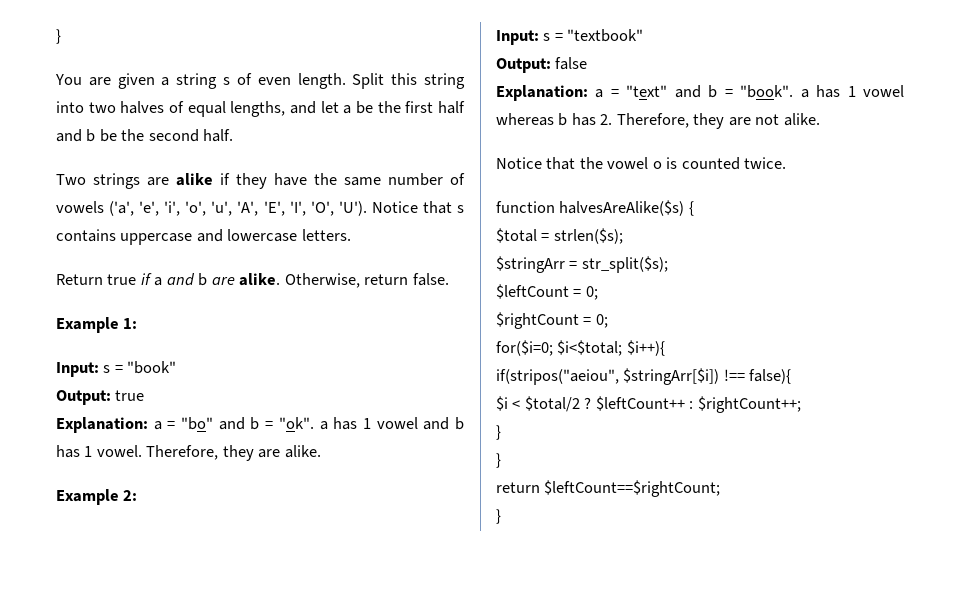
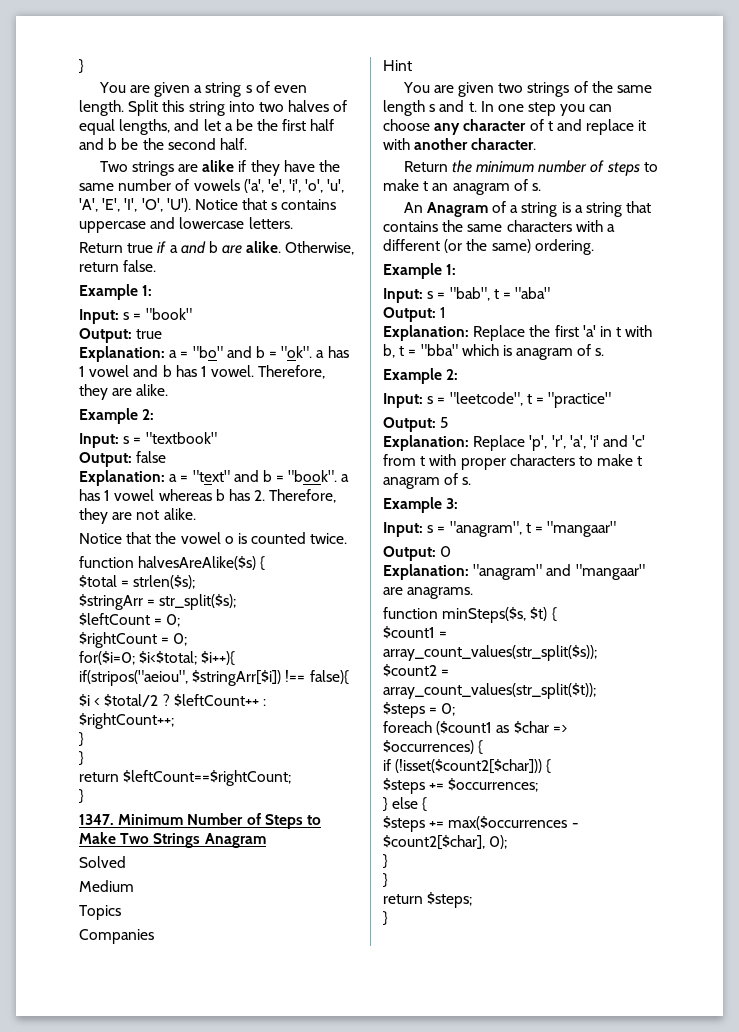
(501, 516) none -> [79,813,321,829] [79,832,266,848] [79,856,126,868] [79,880,134,892] [79,905,121,920] [79,929,154,944] [383,60,412,71] [402,81,652,97] [383,100,613,116] [383,119,647,135] [383,138,537,150] [403,160,658,176] [383,179,541,195] [403,201,652,217] [383,220,615,232] [383,239,594,255] [383,263,457,279] [383,287,551,303] [383,307,447,322] [383,325,653,341] [383,344,605,360] [383,368,459,384] [383,392,612,408] [383,417,449,432] [383,435,646,451] [383,454,643,470] [383,473,472,489] [383,497,459,513] [383,521,617,537] [383,546,452,561] [383,564,645,580] [383,587,474,599] [383,607,557,623] [383,626,448,639] [383,645,597,661] [383,664,450,677] [383,683,596,699] [383,702,456,718] [383,721,567,735] [383,740,484,755] [383,759,552,774] [383,778,539,794] [383,797,428,812] [383,816,579,832] [383,835,508,850] [383,854,388,869] [383,873,388,888] [383,892,473,908] [383,911,388,926] // 1347. Minimum Number of Steps to Make Two Strings Anagram // Solved // Medium // Topics // Companies // Hint // You are given two strings of the same length s and t. In one step you can choose any character of t and replace it with another character. // Return the minimum number of steps to make t an anagram of s. // An Anagram of a string is a string that contains the same characters with a different (or the same) ordering. // Example 1: // Input: s = "bab", t = "aba" // Output: 1 // Explanation: Replace the first 'a' in t with b, t = "bba" which is anagram of s. // Example 2: // Input: s = "leetcode", t = "practice" // Output: 5 // Explanation: Replace 'p', 'r', 'a', 'i' and 'c' from t with proper characters to make t anagram of s. // Example 3: // Input: s = "anagram", t = "mangaar" // Output: 0 // Explanation: "anagram" and "mangaar" are anagrams. // function minSteps($s, $t) { // $count1 = array_count_values(str_split($s)); // $count2 = array_count_values(str_split($t)); // $steps = 0; // foreach ($count1 as $char => $occurrences) { // if (!isset($count2[$char])) { // $steps += $occurrences; // } else { // $steps += max($occurrences - $count2[$char], 0); // } // } // return $steps; // }

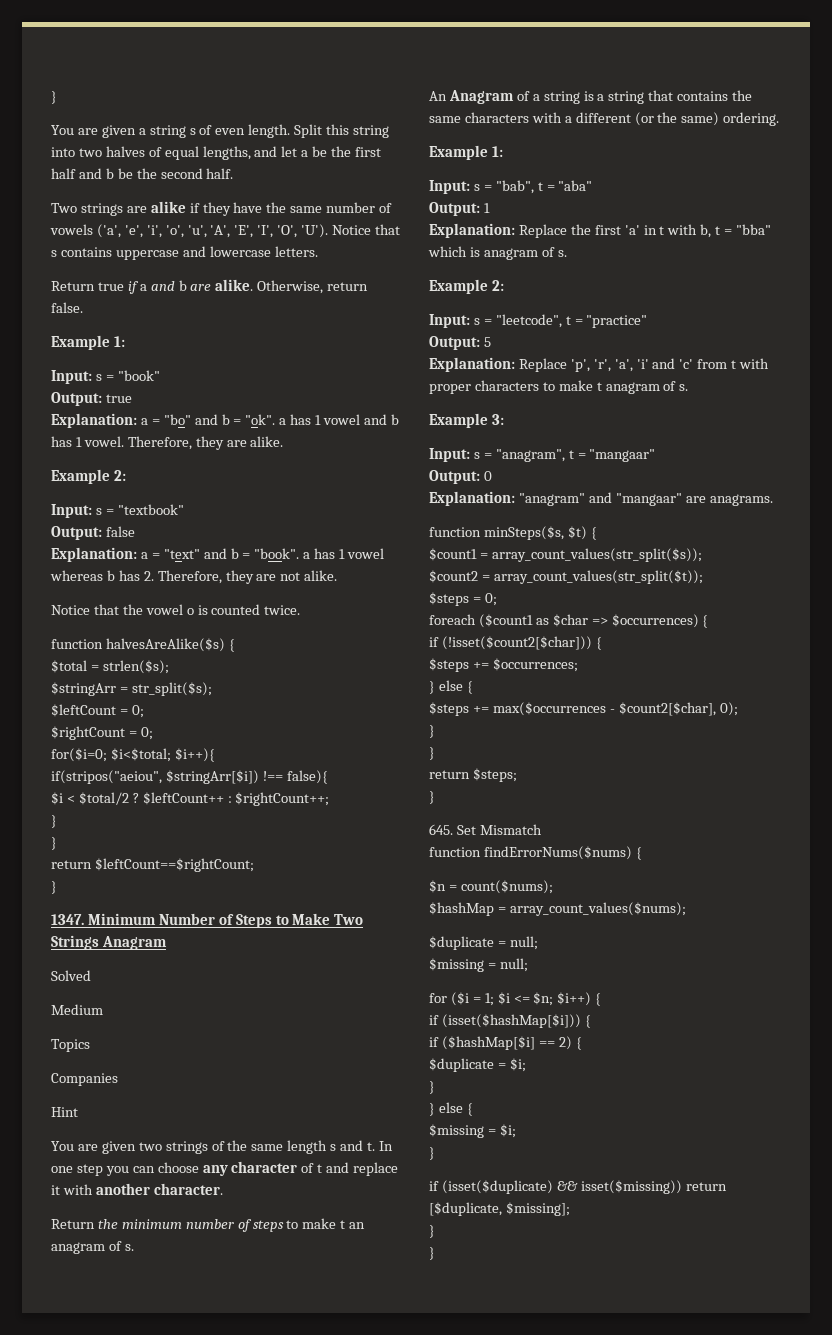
(388, 918) none -> [429,824,542,835] [429,846,642,860] [429,880,553,894] [429,902,686,916] [429,936,538,950] [429,958,528,972] [429,992,602,1006] [429,1014,591,1028] [429,1036,582,1050] [429,1058,526,1072] [429,1081,435,1094] [429,1102,473,1116] [429,1124,516,1138] [429,1147,435,1160] [429,1180,727,1194] [429,1202,570,1216] [429,1225,435,1238] [429,1247,435,1260] // 645. Set Mismatch // function findErrorNums($nums) { // $n = count($nums); // $hashMap = array_count_values($nums); // $duplicate = null; // $missing = null; // for ($i = 1; $i <= $n; $i++) { // if (isset($hashMap[$i])) { // if ($hashMap[$i] == 2) { // $duplicate = $i; // } // } else { // $missing = $i; // } // if (isset($duplicate) && isset($missing)) return [$duplicate, $missing]; // } // }

